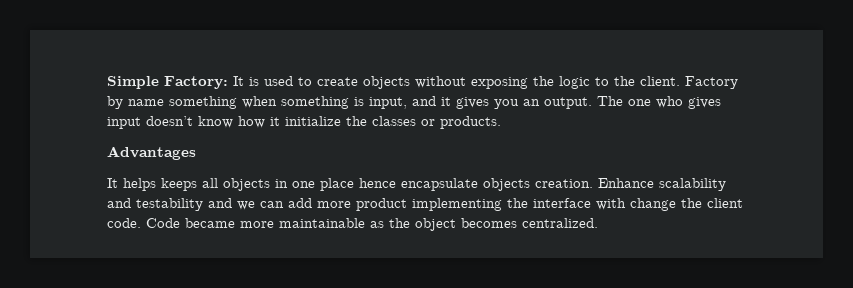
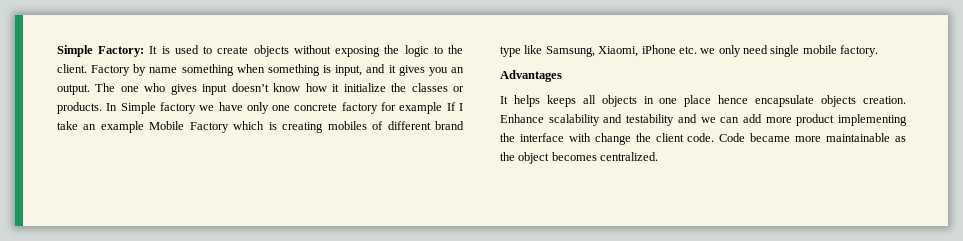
(501, 122) none -> [106,102,464,114] [57,121,464,133] [500,45,879,57] In Simple factory we have only one concrete factory for example If I take an example Mobile Factory which is creating mobiles of different brand type like Samsung, Xiaomi, iPhone etc. we only need single mobile factory.

